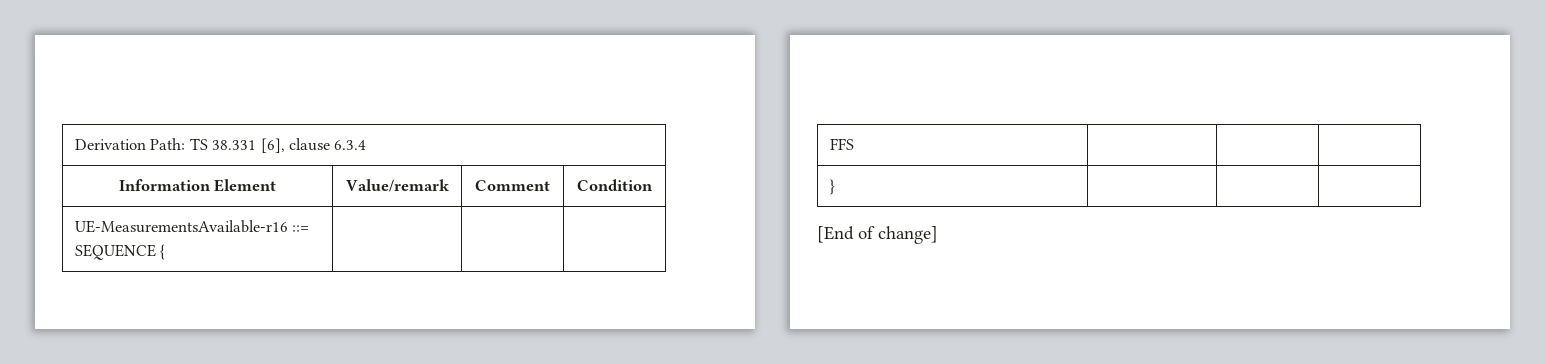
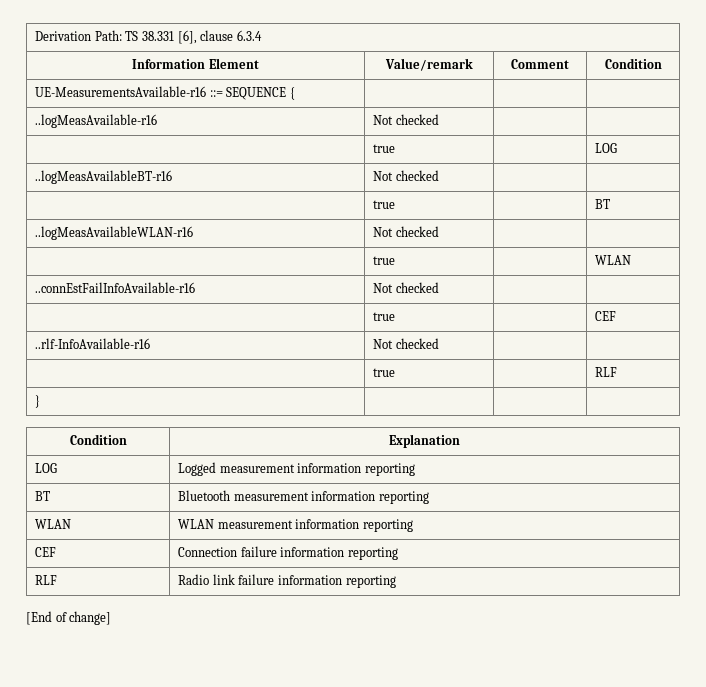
[829,138,854,150] [829,179,835,195] FFS | | | // } | | | -> [35,114,158,128] [373,114,439,125] [373,144,396,153] [595,143,618,153] [35,170,173,184] [373,170,439,181] [373,200,396,209] [595,199,611,209] [35,226,194,240] [373,226,439,237] [373,256,396,265] [595,255,632,265] [35,282,196,293] [373,282,439,293] [373,312,396,321] [595,311,617,321] [35,338,151,349] [373,338,439,349] [373,368,396,377] [595,367,618,377] [35,395,41,408] [69,434,127,445] [388,434,460,448] [35,463,58,473] [178,462,415,476] [35,491,51,501] [178,490,429,504] [35,519,72,529] [178,519,413,532] [35,547,57,557] [178,546,398,560] [35,575,58,585] [178,574,396,588] ..logMeasAvailable-r16 | Not checked | | // | true | | LOG // ..logMeasAvailableBT-r16 | Not checked | | // | true | | BT // ..logMeasAvailableWLAN-r16 | Not checked | | // | true | | WLAN // ..connEstFailInfoAvailable-r16 | Not checked | | // | true | | CEF // ..rlf-InfoAvailable-r16 | Not checked | | // | true | | RLF // } | | | // Condition | Explanation // LOG | Logged measurement information reporting // BT | Bluetooth measurement information reporting // WLAN | WLAN measurement information reporting // CEF | Connection failure information reporting // RLF | Radio link failure information reporting

